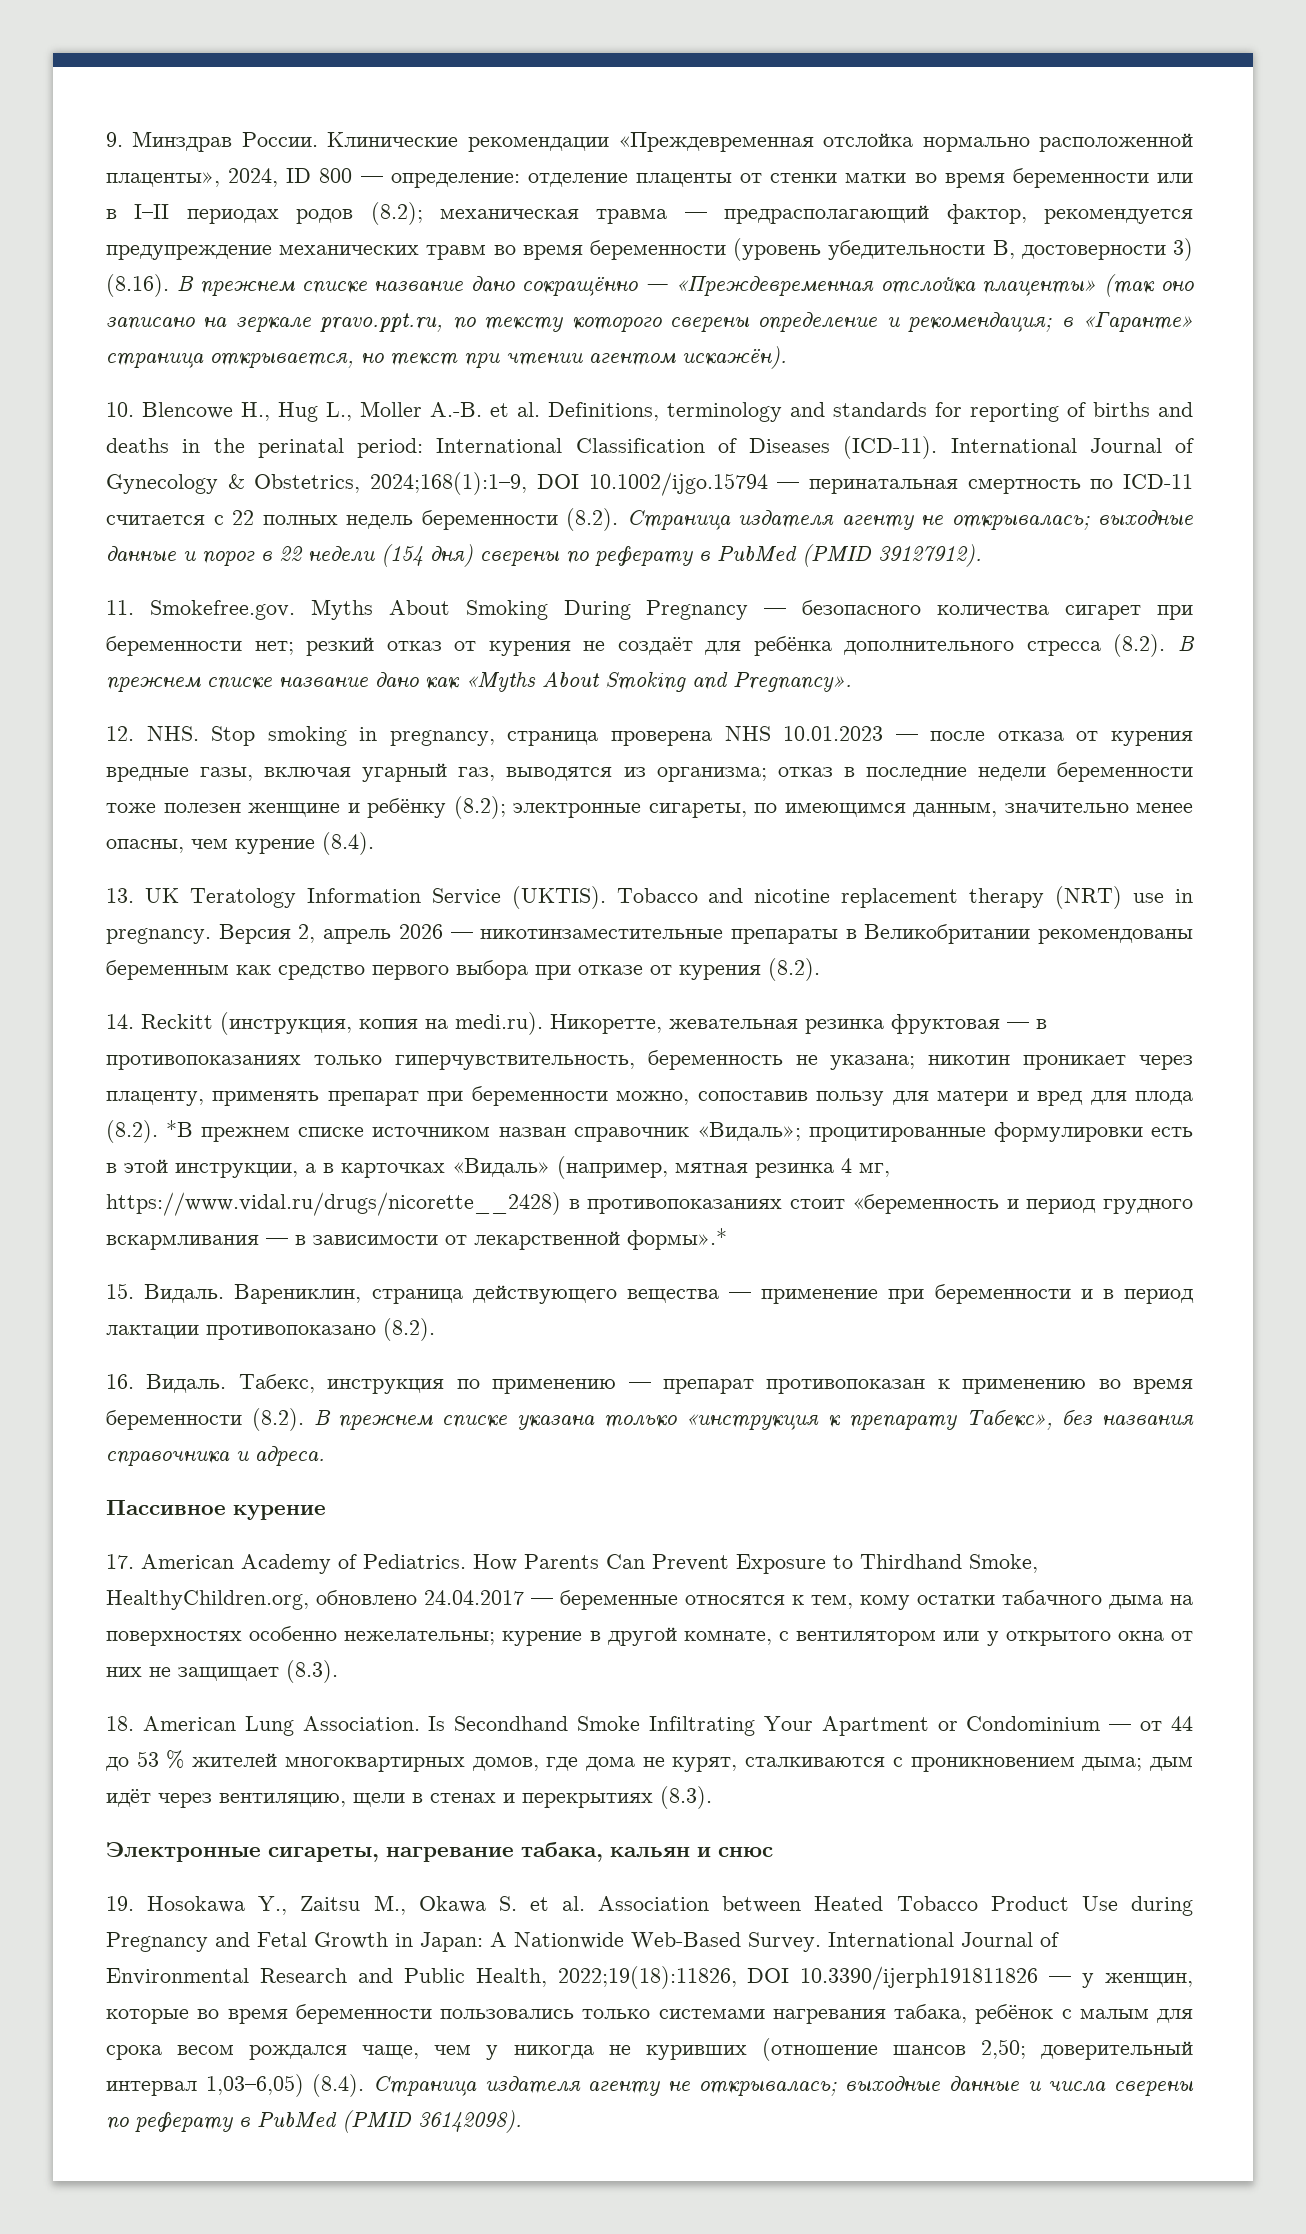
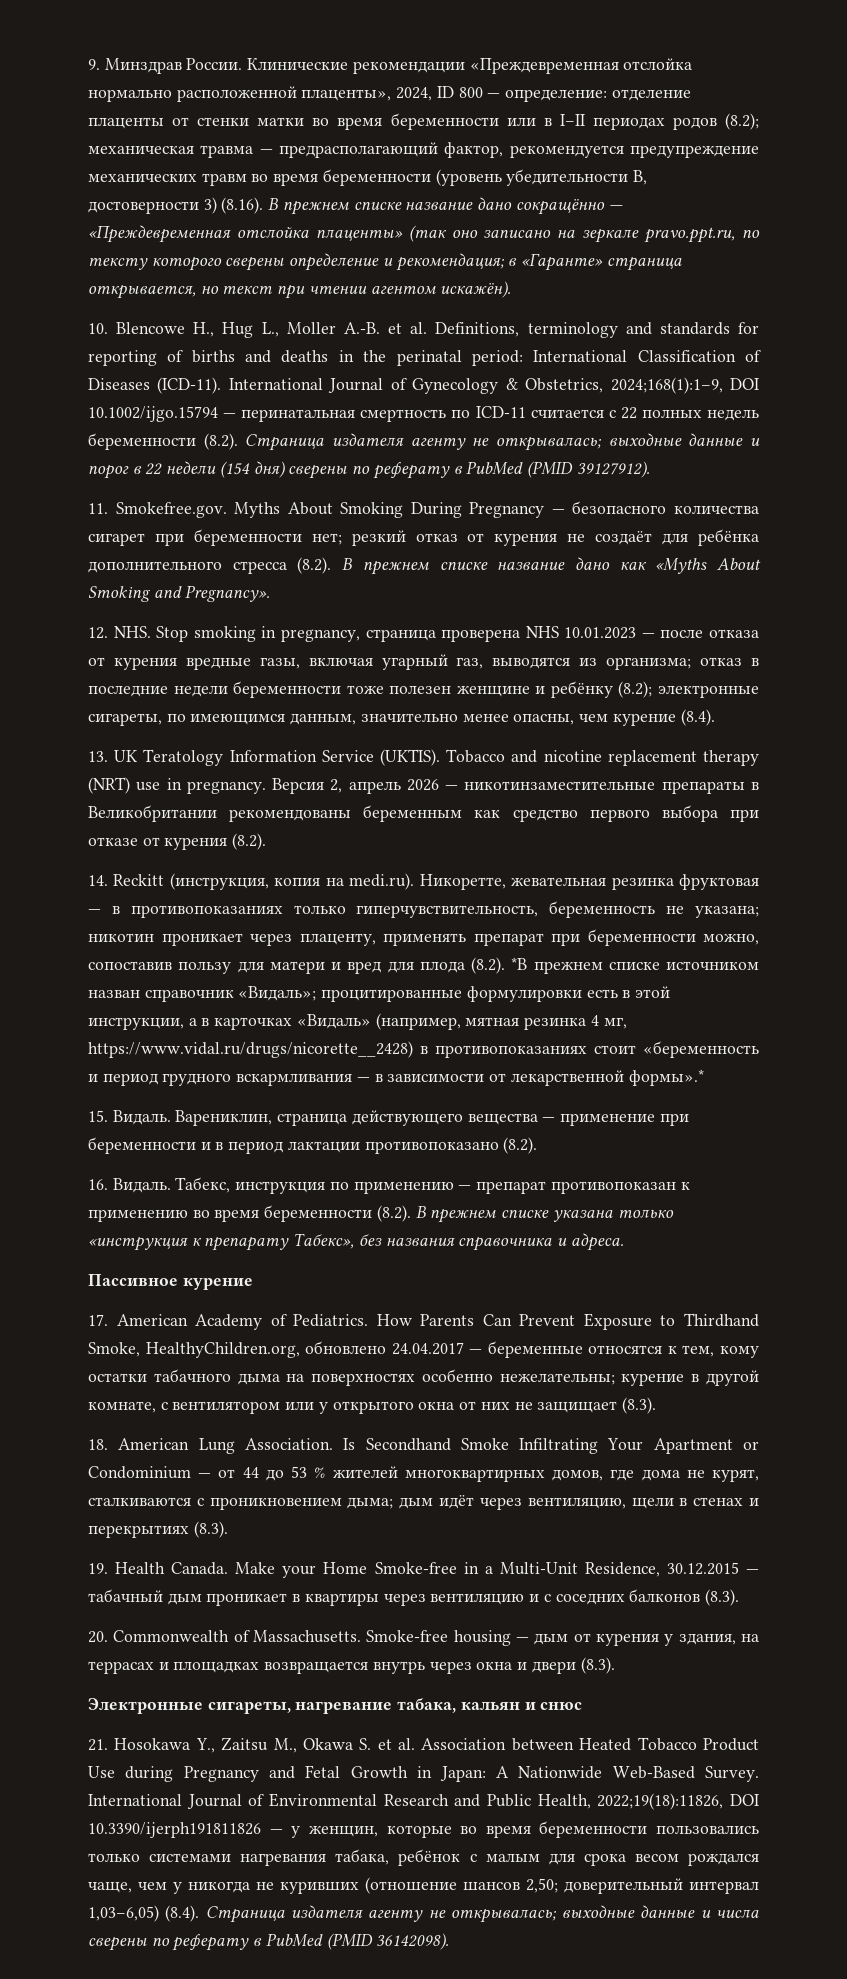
(712, 1797) none -> [88,1562,759,1578] [88,1589,739,1606] [88,1630,759,1646] [88,1657,615,1674] // 19. Health Canada. Make your Home Smoke-free in a Multi-Unit Residence, 30.12.2015 — табачный дым проникает в квартиры через вентиляцию и с соседних балконов (8.3). // 20. Commonwealth of Massachusetts. Smoke-free housing — дым от курения у здания, на террасах и площадках возвращается внутрь через окна и двери (8.3).
[106,1896,134,1911] 19. -> [88,1739,108,1751] 21.

